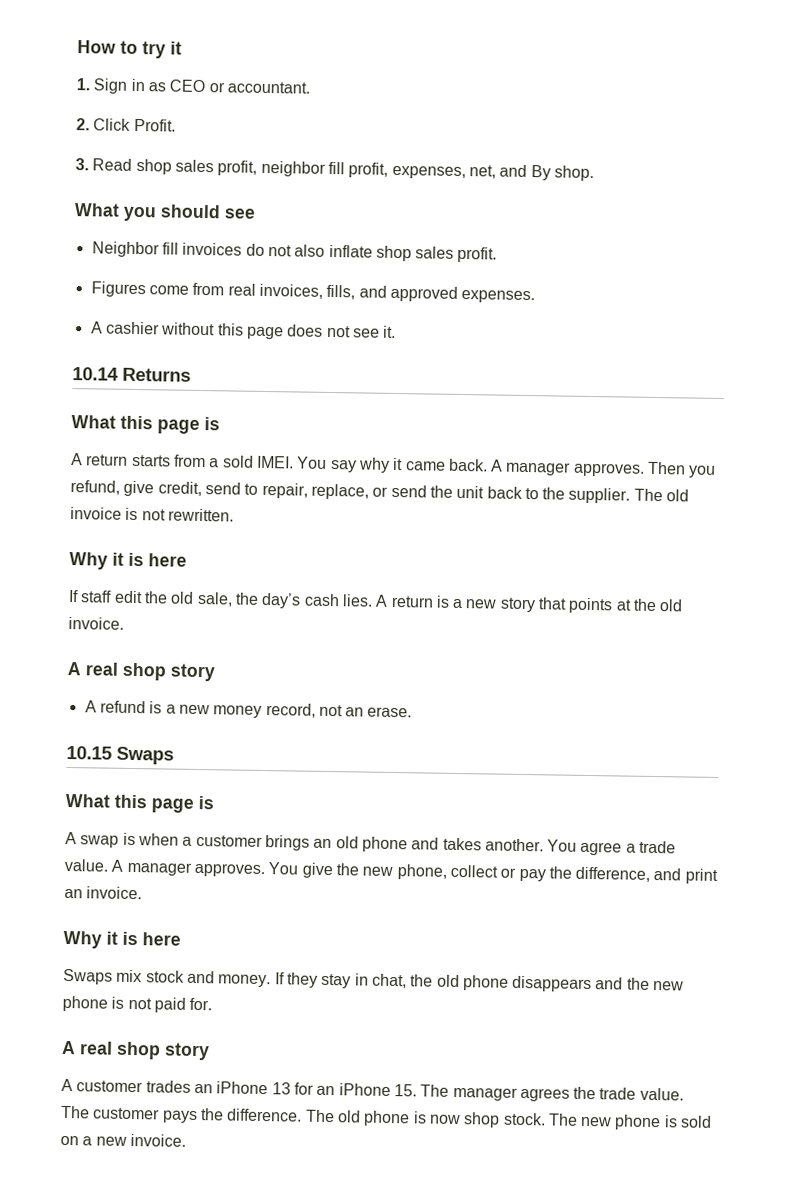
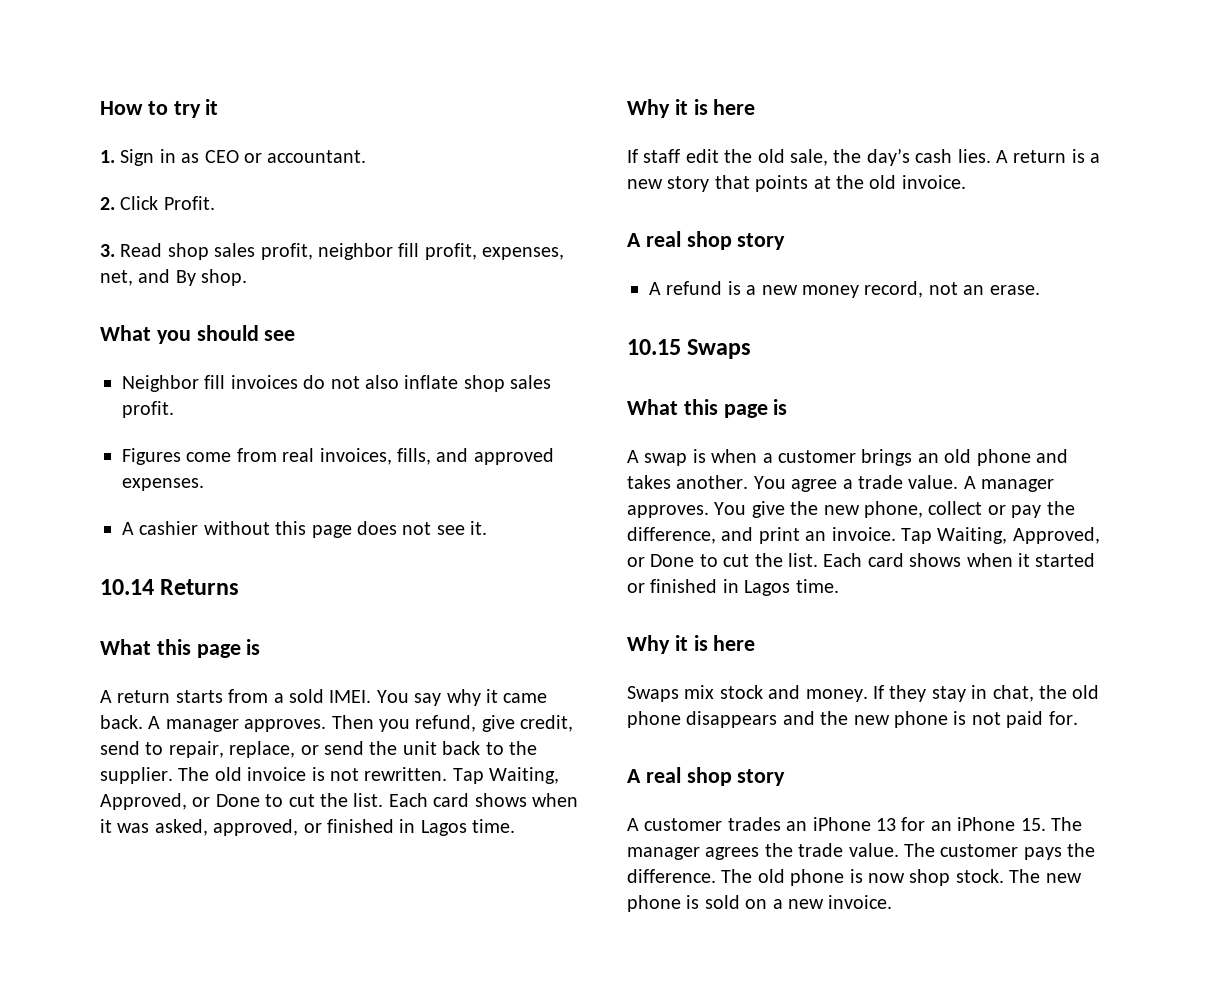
(234, 515) none -> [452,767,560,784] [100,793,578,810] [100,819,516,836] Tap Waiting, Approved, or Done to cut the list. Each card shows when it was asked, approved, or finished in Lagos time.
(143, 893) none -> [901,527,1100,544] [627,553,1096,567] [627,579,839,596] Tap Waiting, Approved, or Done to cut the list. Each card shows when it started or finished in Lagos time.

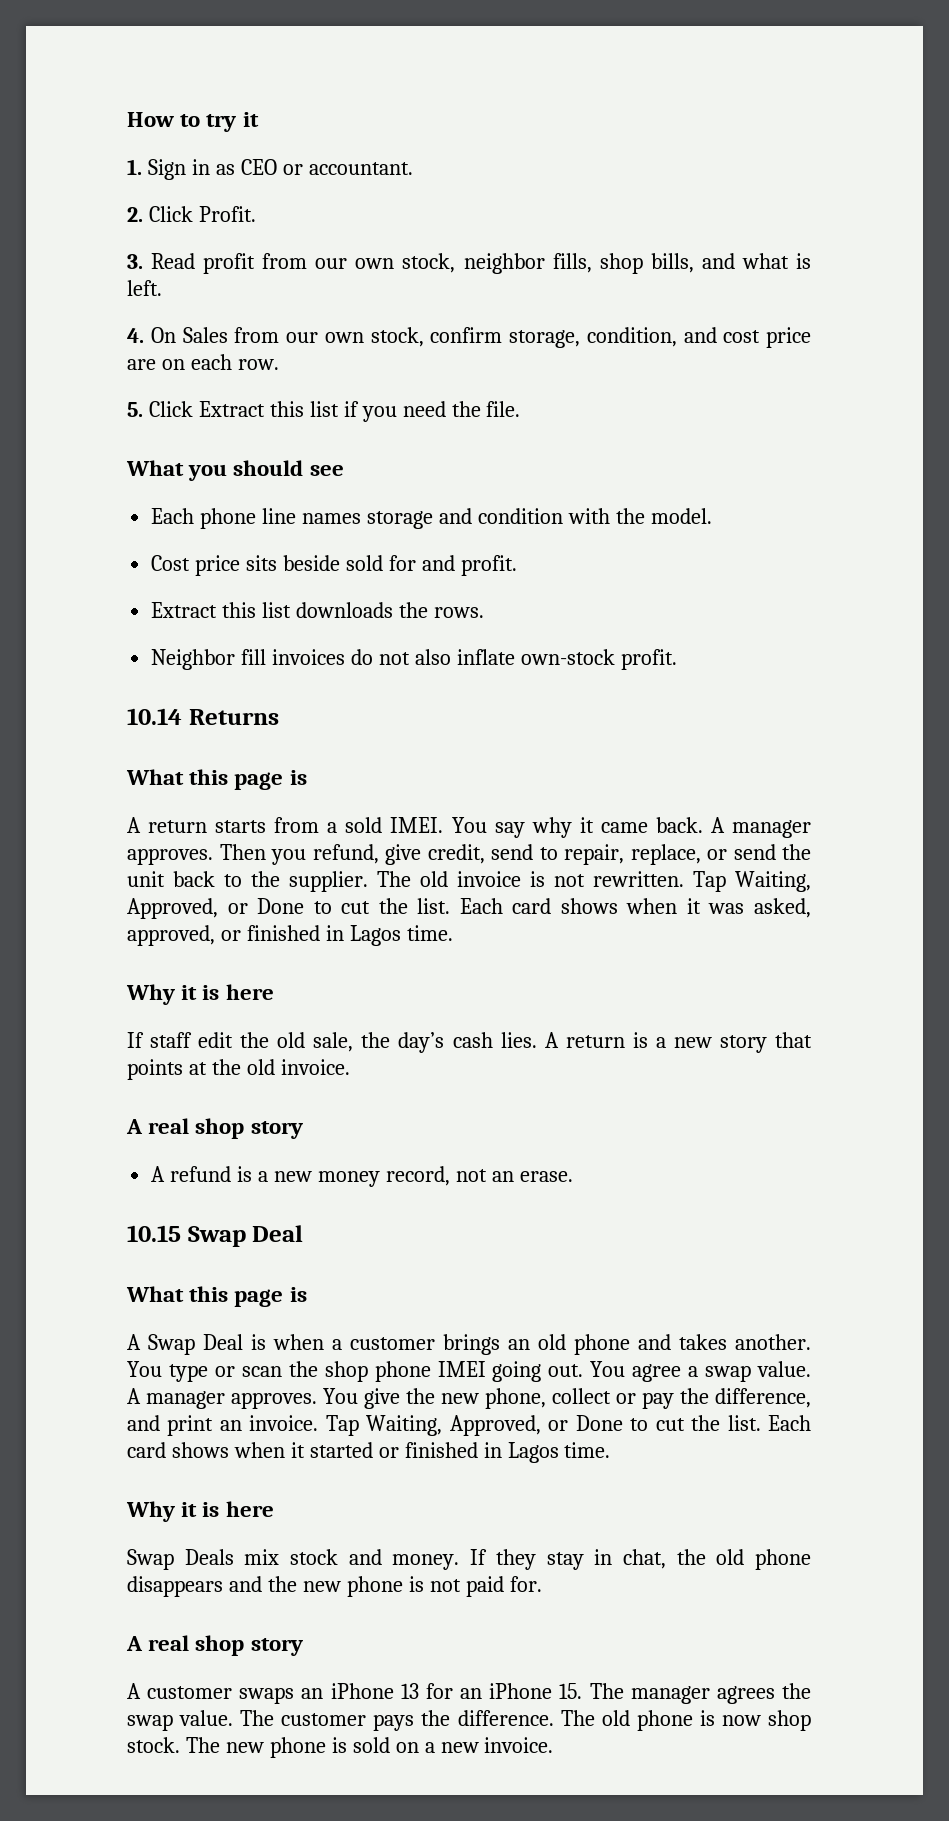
[167,243,565,260] [100,269,248,286] [100,325,296,344] shop sales profit, neighbor fill profit, expenses, net, and By shop. // What you should see -> [203,253,812,274] [127,280,162,296] [127,327,811,348] [127,354,279,370] [127,401,521,422] [126,460,344,481] [151,508,712,529] [151,555,517,576] [151,602,484,618] profit from our own stock, neighbor fills, shop bills, and what is left. // 4. On Sales from our own stock, confirm storage, condition, and cost price are on each row. // 5. Click Extract this list if you need the file. // What you should see // Each phone line names storage and condition with the model. // Cost price sits beside sold for and profit. // Extract this list downloads the rows.
[463,375,552,392] [122,401,174,418] [122,448,554,465] [122,478,204,491] [122,521,488,538] shop sales profit. // Figures come from real invoices, fills, and approved expenses. // A cashier without this page does not see it. -> [520,649,677,670] own-stock profit.
[687,339,752,359] [627,399,788,418] [627,450,688,466] Swaps // What this page is // A swap -> [187,1225,304,1247] [126,1286,307,1307] [127,1334,243,1355] Swap Deal // What this page is // A Swap Deal
(786, 482) none -> [168,1361,626,1382] type or scan the shop phone IMEI going out. You
[858,475,903,489] trade -> [705,1365,752,1382] swap
[627,686,679,702] Swaps -> [127,1549,234,1570] Swap Deals
[727,817,781,831] trades -> [239,1687,295,1704] swaps
[798,843,844,857] trade -> [127,1714,173,1731] swap

